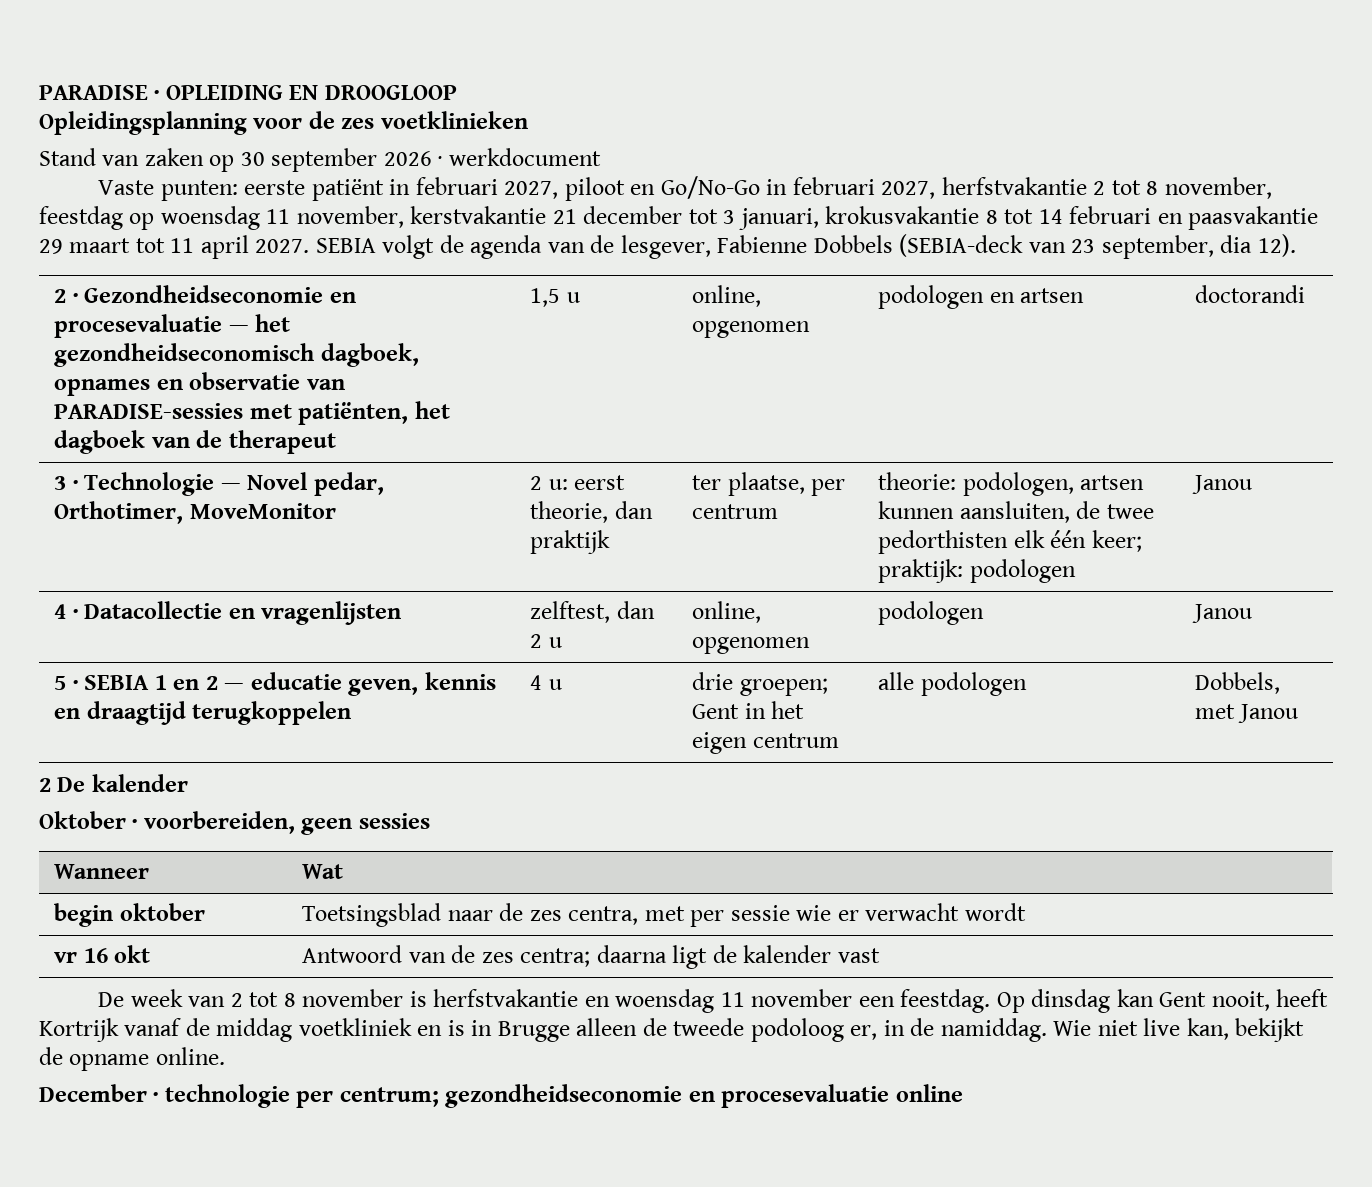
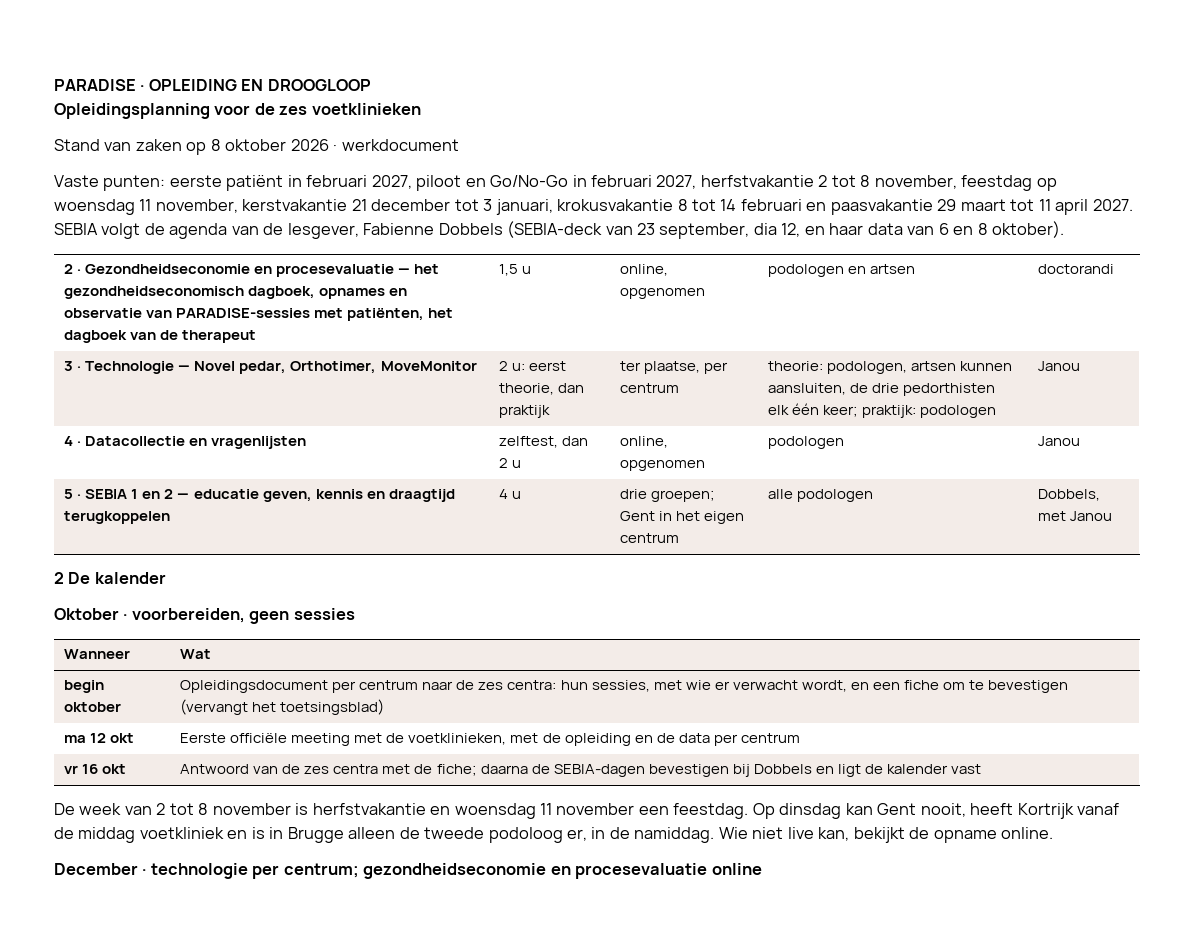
[240,148,378,172] 30 september -> [210,139,287,151] 8 oktober
[1257,234,1296,257] 12). -> [781,221,1065,238] 12, en haar data van 6 en 8 oktober).
[1106,504,1154,519] twee -> [872,383,900,393] drie
[302,903,1026,927] Toetsingsblad naar de zes centra, met per sessie wie er verwacht wordt -> [180,680,1069,693] [180,699,385,715] [64,733,135,743] [180,733,800,746] Opleidingsdocument per centrum naar de zes centra: hun sessies, met wie er verwacht wordt, en een fiche om te bevestigen (vervangt het toetsingsblad) // ma 12 okt | Eerste officiële meeting met de voetklinieken, met de opleiding en de data per centrum
[520,945,667,967] centra; daarna -> [333,764,834,777] centra met de fiche; daarna de SEBIA-dagen bevestigen bij Dobbels en

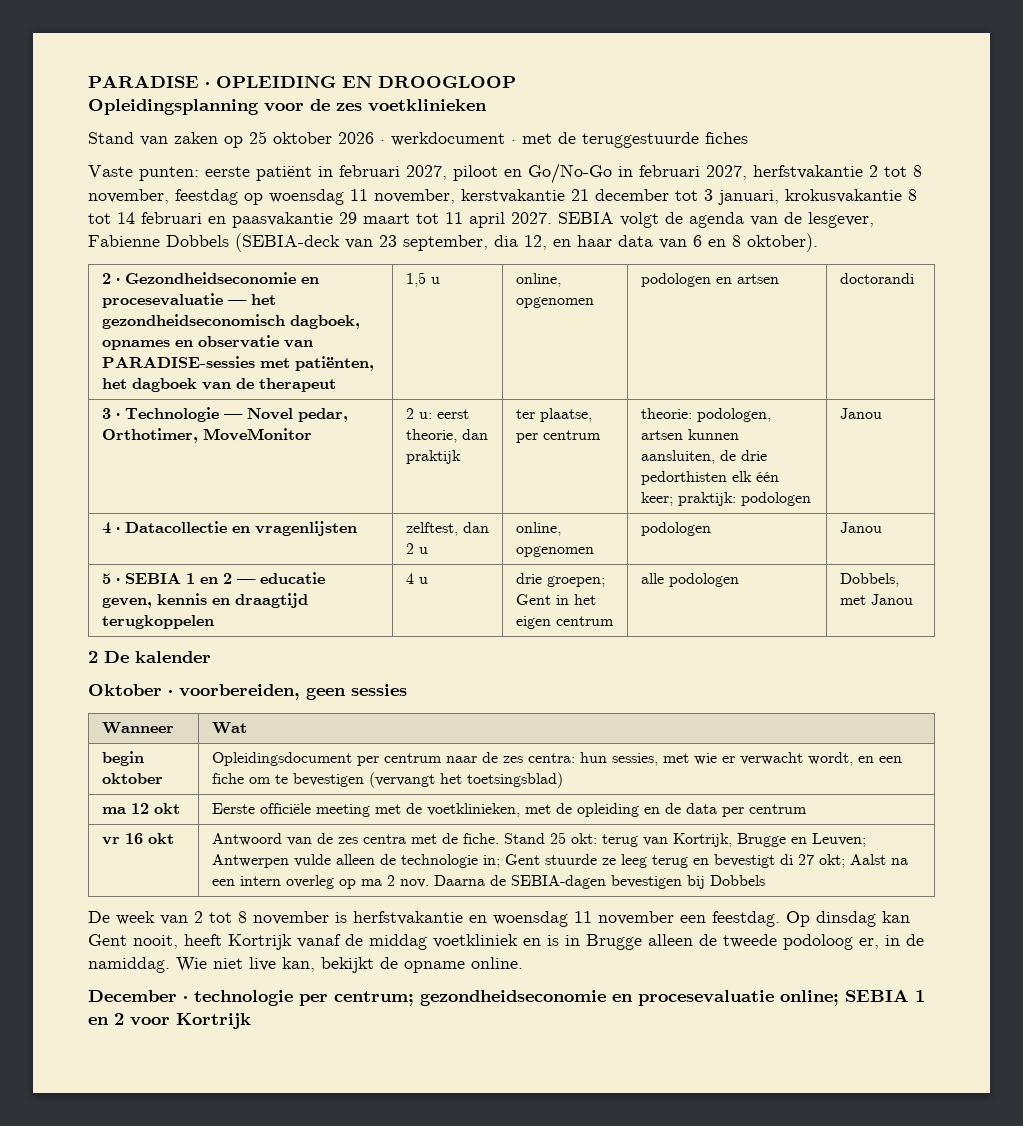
[210,139,221,151] 8 -> [249,131,267,144] 25
(459, 145) none -> [511,132,748,148] · met de teruggestuurde fiches
[436,764,528,776] fiche; daarna -> [462,832,866,847] [211,854,908,868] [211,875,485,889] fiche. Stand 25 okt: terug van Kortrijk, Brugge en Leuven; Antwerpen vulde alleen de technologie in; Gent stuurde ze leeg terug en bevestigt di 27 okt; Aalst na een intern overleg op ma 2 nov. Daarna
[815,764,982,777] en ligt de kalender vast -> (765, 880) none
[711,863,762,875] online -> [780,989,925,1006] [88,1013,251,1029] online; SEBIA 1 en 2 voor Kortrijk

